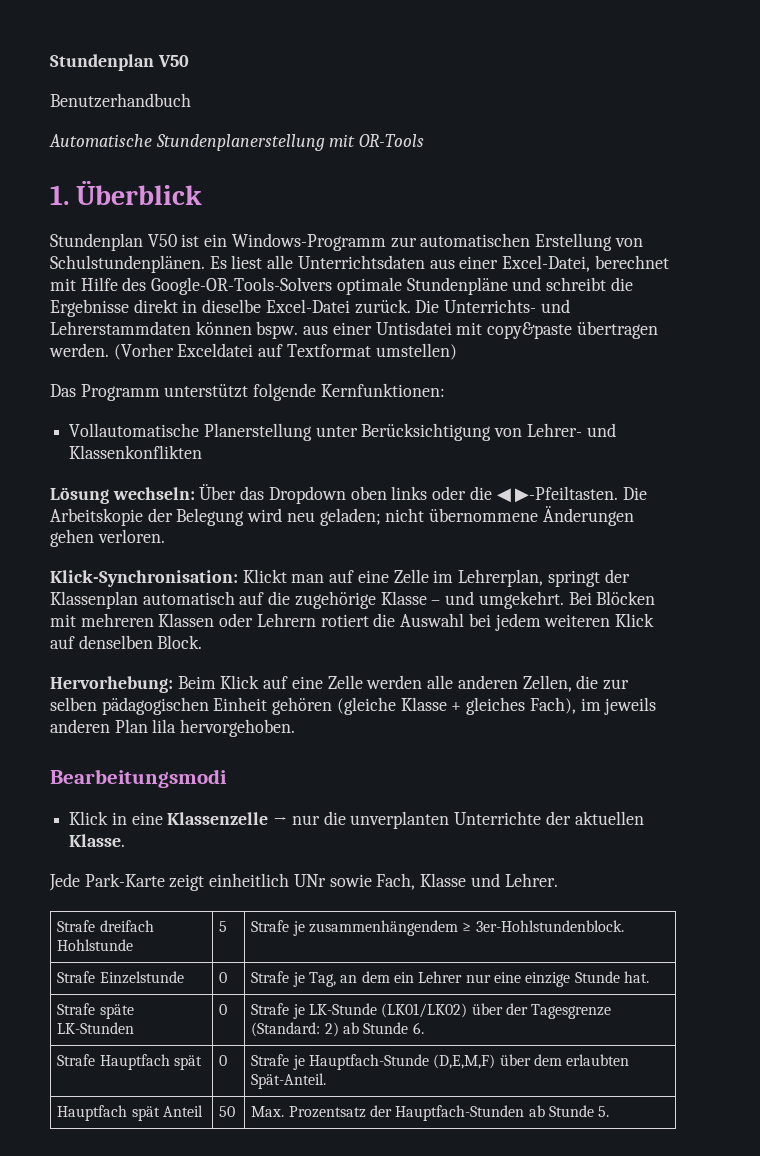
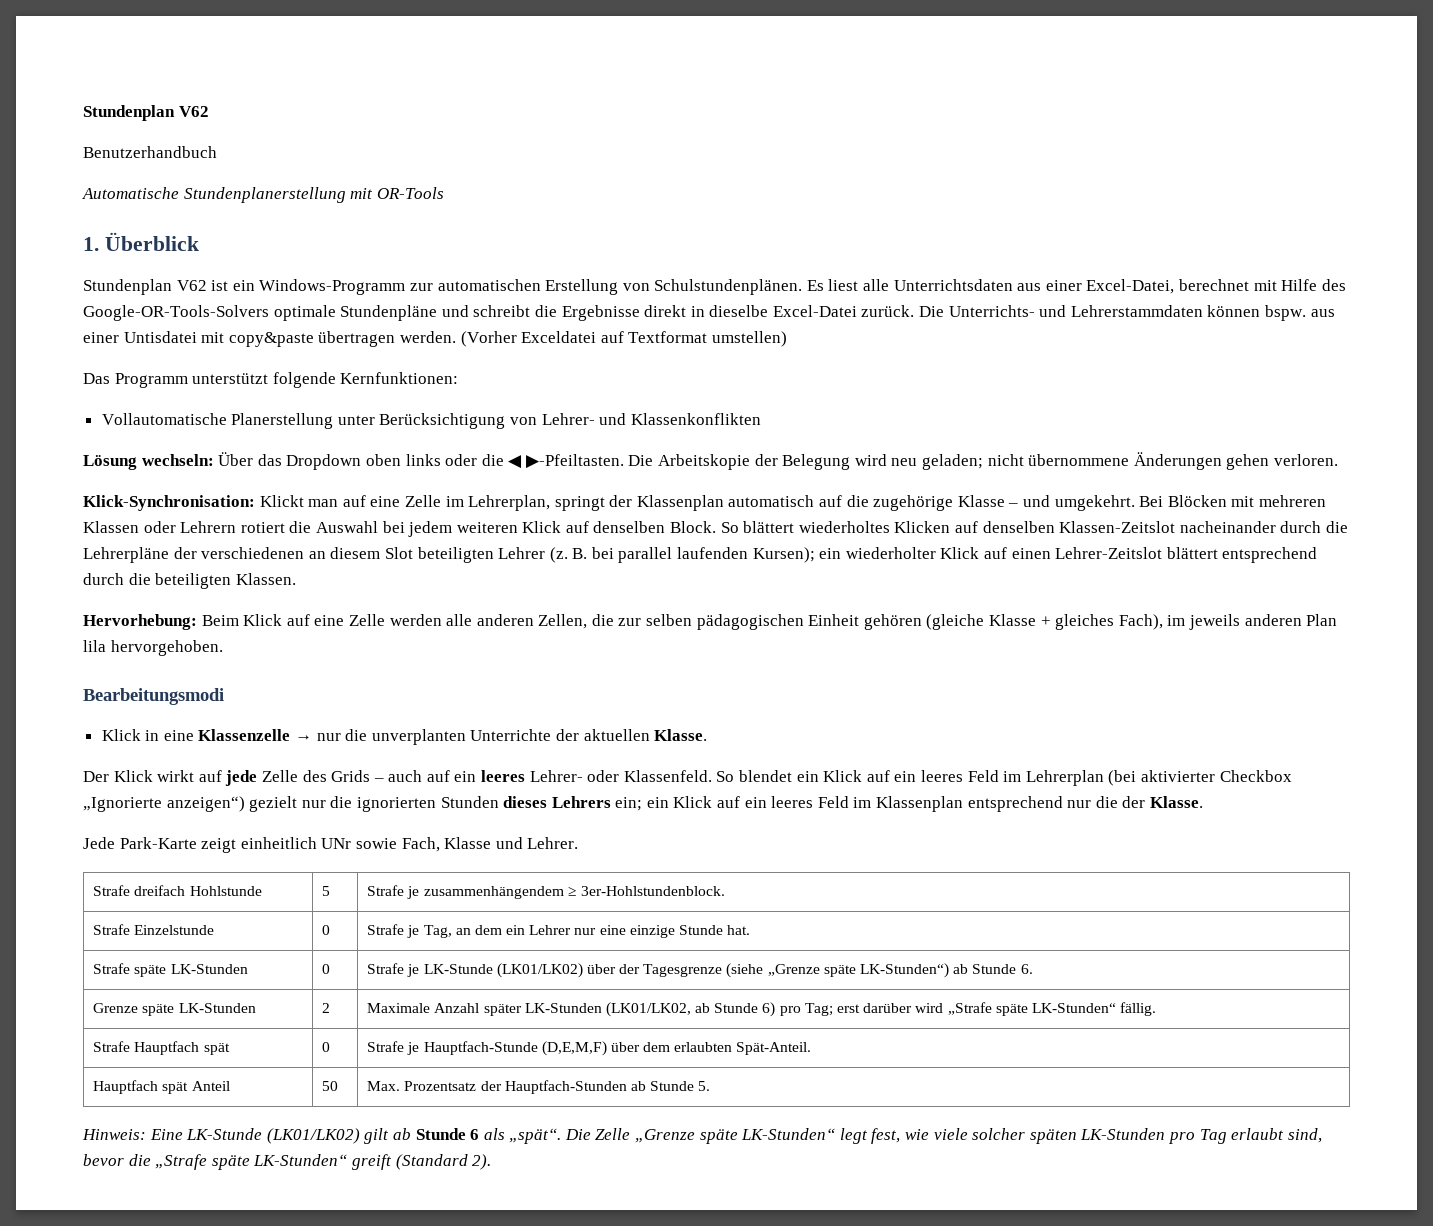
[50,54,189,71] Stundenplan V50 -> [83,105,209,121] Stundenplan V62
[147,234,177,247] V50 -> [176,280,207,291] V62
(203, 642) none -> [720,521,1348,533] [83,547,1318,563] [83,573,296,589] So blättert wiederholtes Klicken auf denselben Klassen-Zeitslot nacheinander durch die Lehrerpläne der verschiedenen an diesem Slot beteiligten Lehrer (z. B. bei parallel laufenden Kursen); ein wiederholter Klick auf einen Lehrer-Zeitslot blättert entsprechend durch die beteiligten Klassen.
(126, 840) none -> [83,770,1292,786] [83,796,1203,812] // Der Klick wirkt auf jede Zelle des Grids – auch auf ein leeres Lehrer- oder Klassenfeld. So blendet ein Klick auf ein leeres Feld im Lehrerplan (bei aktivierter Checkbox „Ignorierte anzeigen“) gezielt nur die ignorierten Stunden dieses Lehrers ein; ein Klick auf ein leeres Feld im Klassenplan entsprechend nur die der Klasse.
[251,1022,339,1037] (Standard: 2) -> [726,963,949,978] (siehe „Grenze späte LK-Stunden“)
(424, 1028) none -> [93,1003,256,1016] [322,1003,331,1013] [367,1002,1157,1017] // Grenze späte LK-Stunden | 2 | Maximale Anzahl später LK-Stunden (LK01/LK02, ab Stunde 6) pro Tag; erst darüber wird „Strafe späte LK-Stunden“ fällig.
(610, 1111) none -> [82,1128,1322,1144] [83,1154,492,1170] // Hinweis: Eine LK-Stunde (LK01/LK02) gilt ab Stunde 6 als „spät“. Die Zelle „Grenze späte LK-Stunden“ legt fest, wie viele solcher späten LK-Stunden pro Tag erlaubt sind, bevor die „Strafe späte LK-Stunden“ greift (Standard 2).

